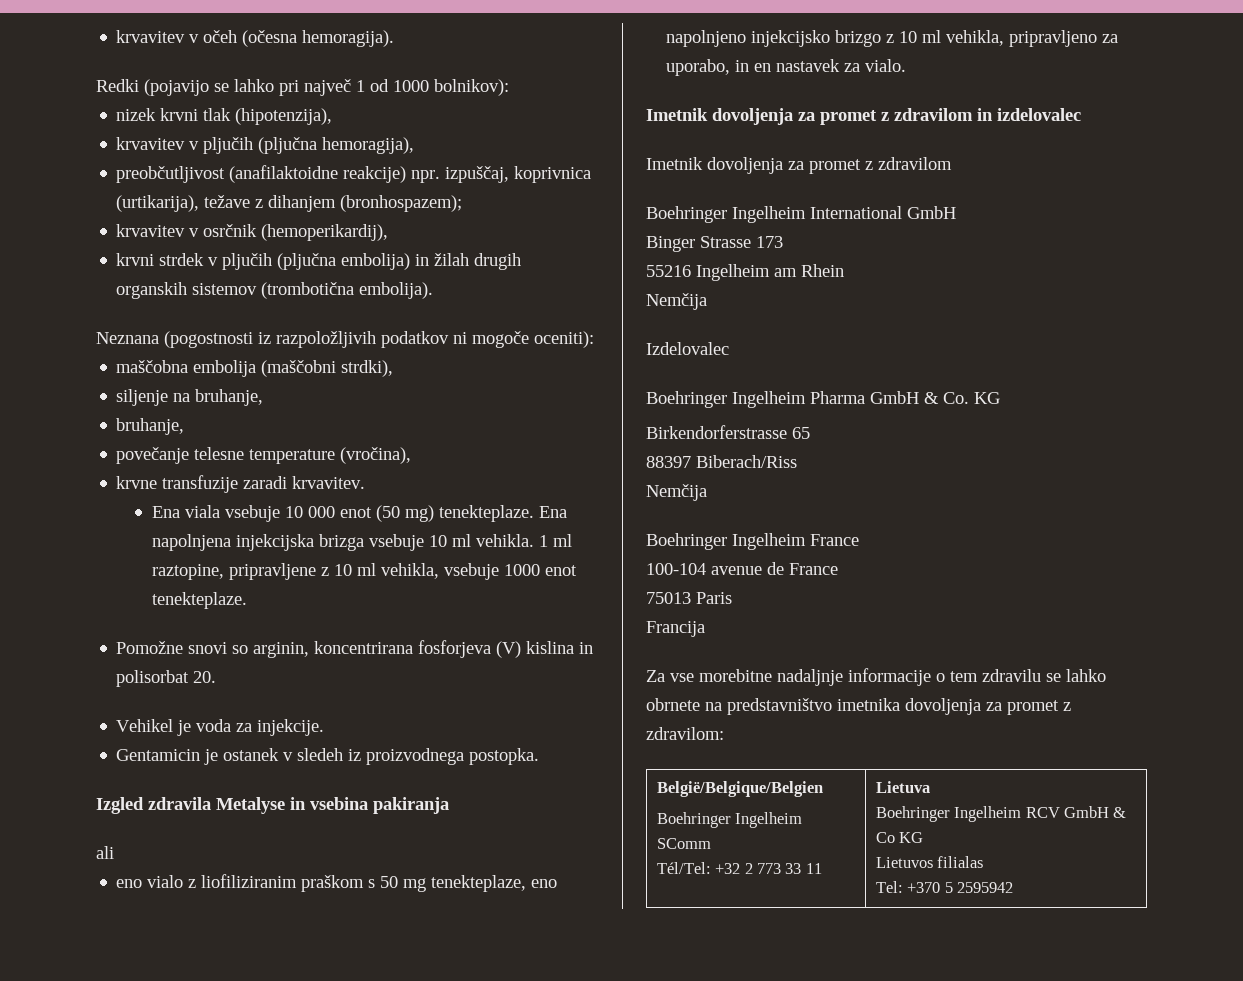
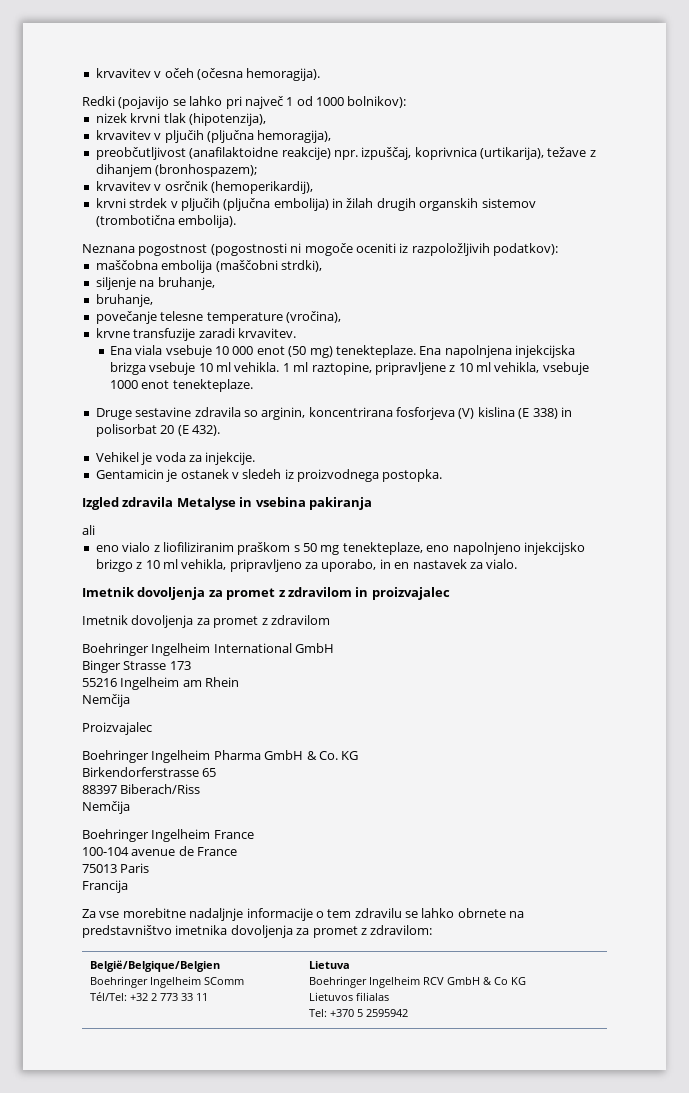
[164,331,594,348] (pogostnosti iz razpoložljivih podatkov ni mogoče oceniti): -> [138,243,558,256] pogostnost (pogostnosti ni mogoče oceniti iz razpoložljivih podatkov):
[116,641,228,654] Pomožne snovi -> [95,407,241,420] Druge sestavine zdravila
[579,642,594,654] [116,670,217,687] in polisorbat 20. -> [518,407,572,419] [95,424,220,437] (E 338) in polisorbat 20 (E 432).
[997,108,1081,121] izdelovalec -> [371,587,450,600] proizvajalec
[646,342,729,355] Izdelovalec -> [82,722,152,735] Proizvajalec

